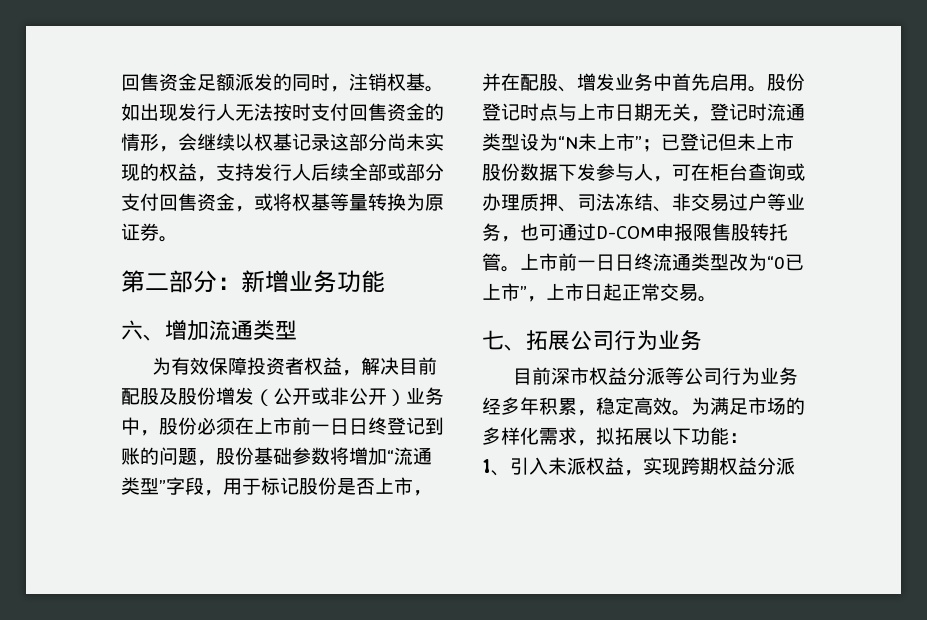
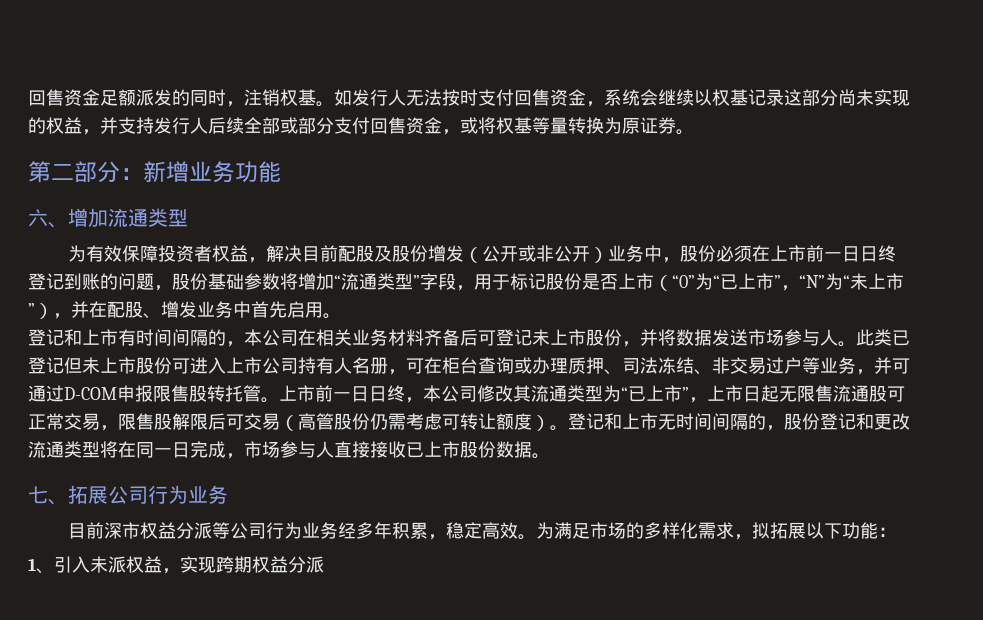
[140,103,178,121] 出现 -> (352, 97) none
[425,103,444,121] [121,133,178,152] 的情形， -> [586,89,640,107] ，系统
(216, 179) none -> [100,117,118,134] 并
(413, 486) none -> [654,273,904,291] [28,303,53,319] （“0”为“已上市”，“N”为“未上市”）
[767,73,805,91] [482,103,805,122] [482,133,661,152] 股份登记时点与上市日期无关，登记时流通类型设为“N未上市”； -> [28,329,892,347] // 登记和上市有时间间隔的，本公司在相关业务材料齐备后可登记未上市股份，并将数据发送市场参与人。此类
[520,163,653,181] 数据下发参与人 -> [172,357,388,374] 可进入上市公司持有人名册
[520,223,539,241] 也 -> [874,357,892,374] 并
[653,253,785,271] 流通类型改为“0 -> [405,385,628,403] ，本公司修改其流通类型为“
[622,283,698,301] 正常交易 -> [779,385,905,402] [28,413,910,431] [28,441,532,459] 无限售流通股可正常交易，限售股解限后可交易（高管股份仍需考虑可转让额度）。登记和上市无时间间隔的，股份登记和更改流通类型将在同一日完成，市场参与人直接接收已上市股份数据

